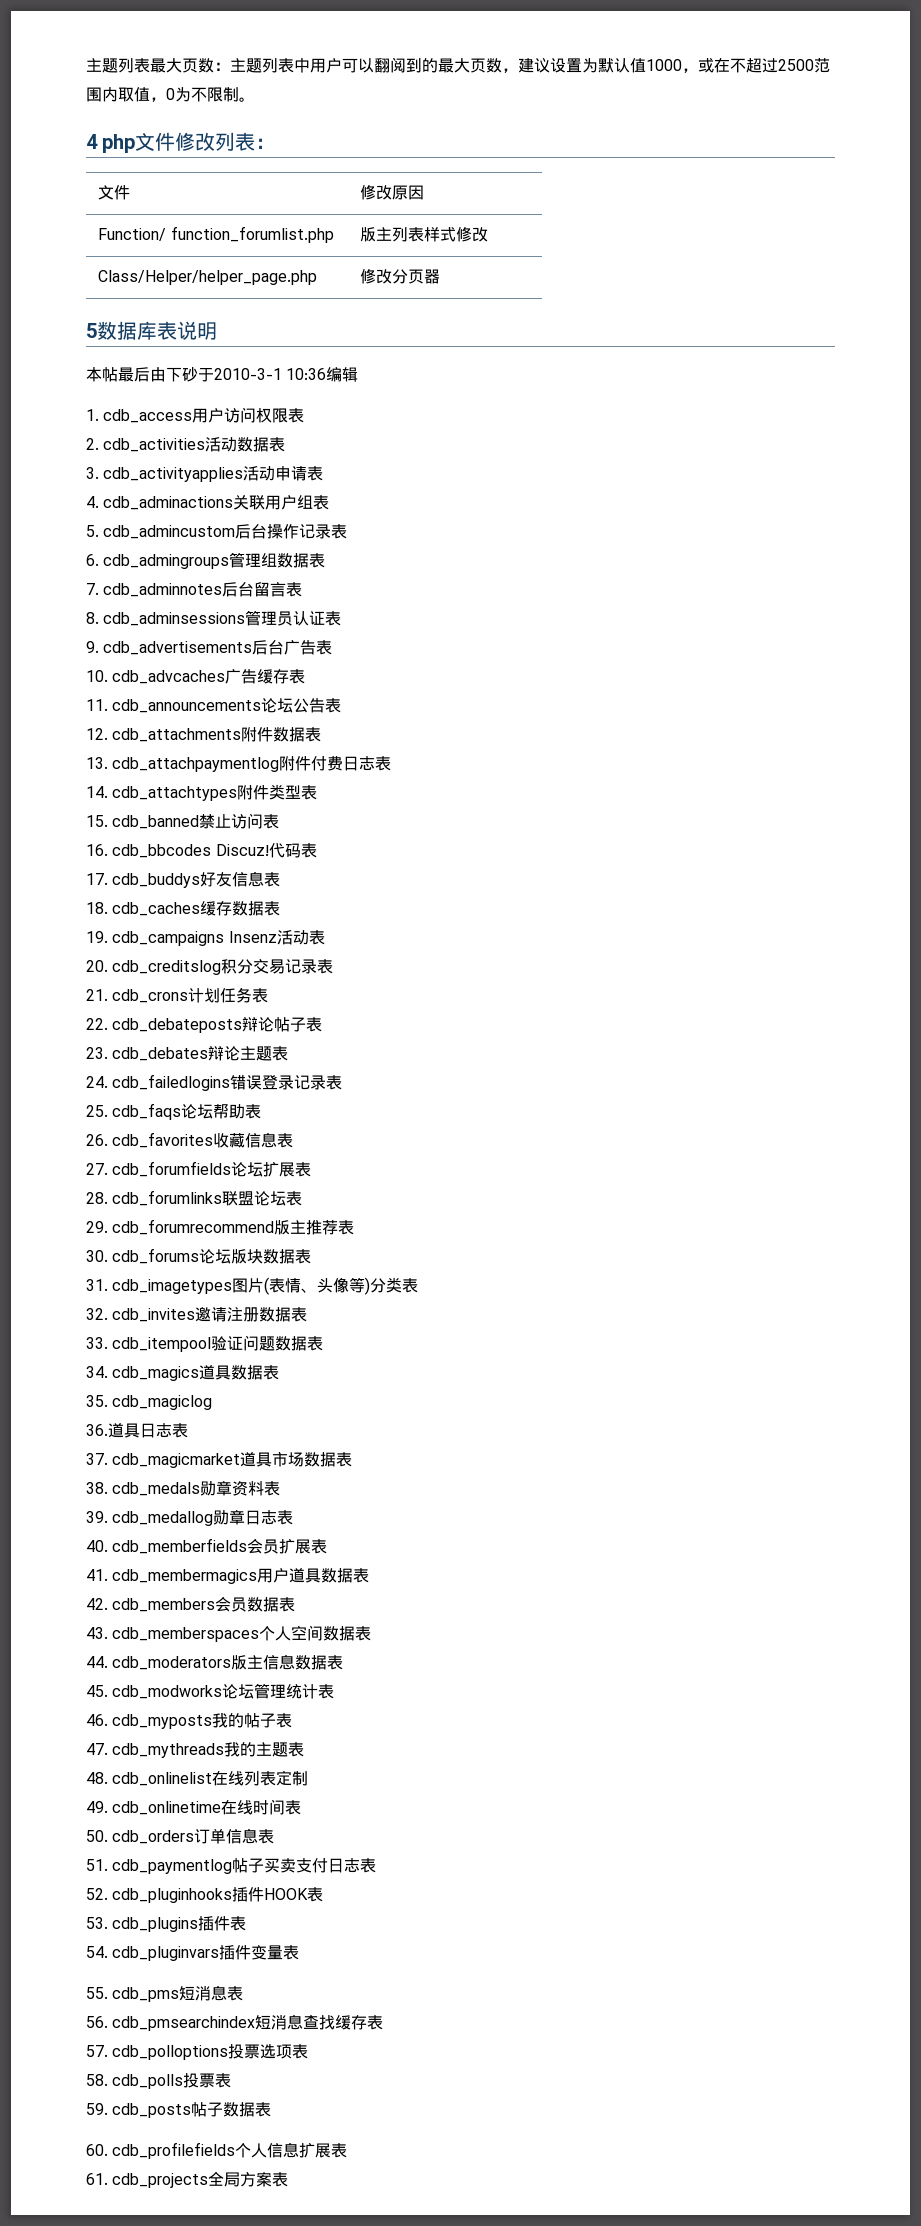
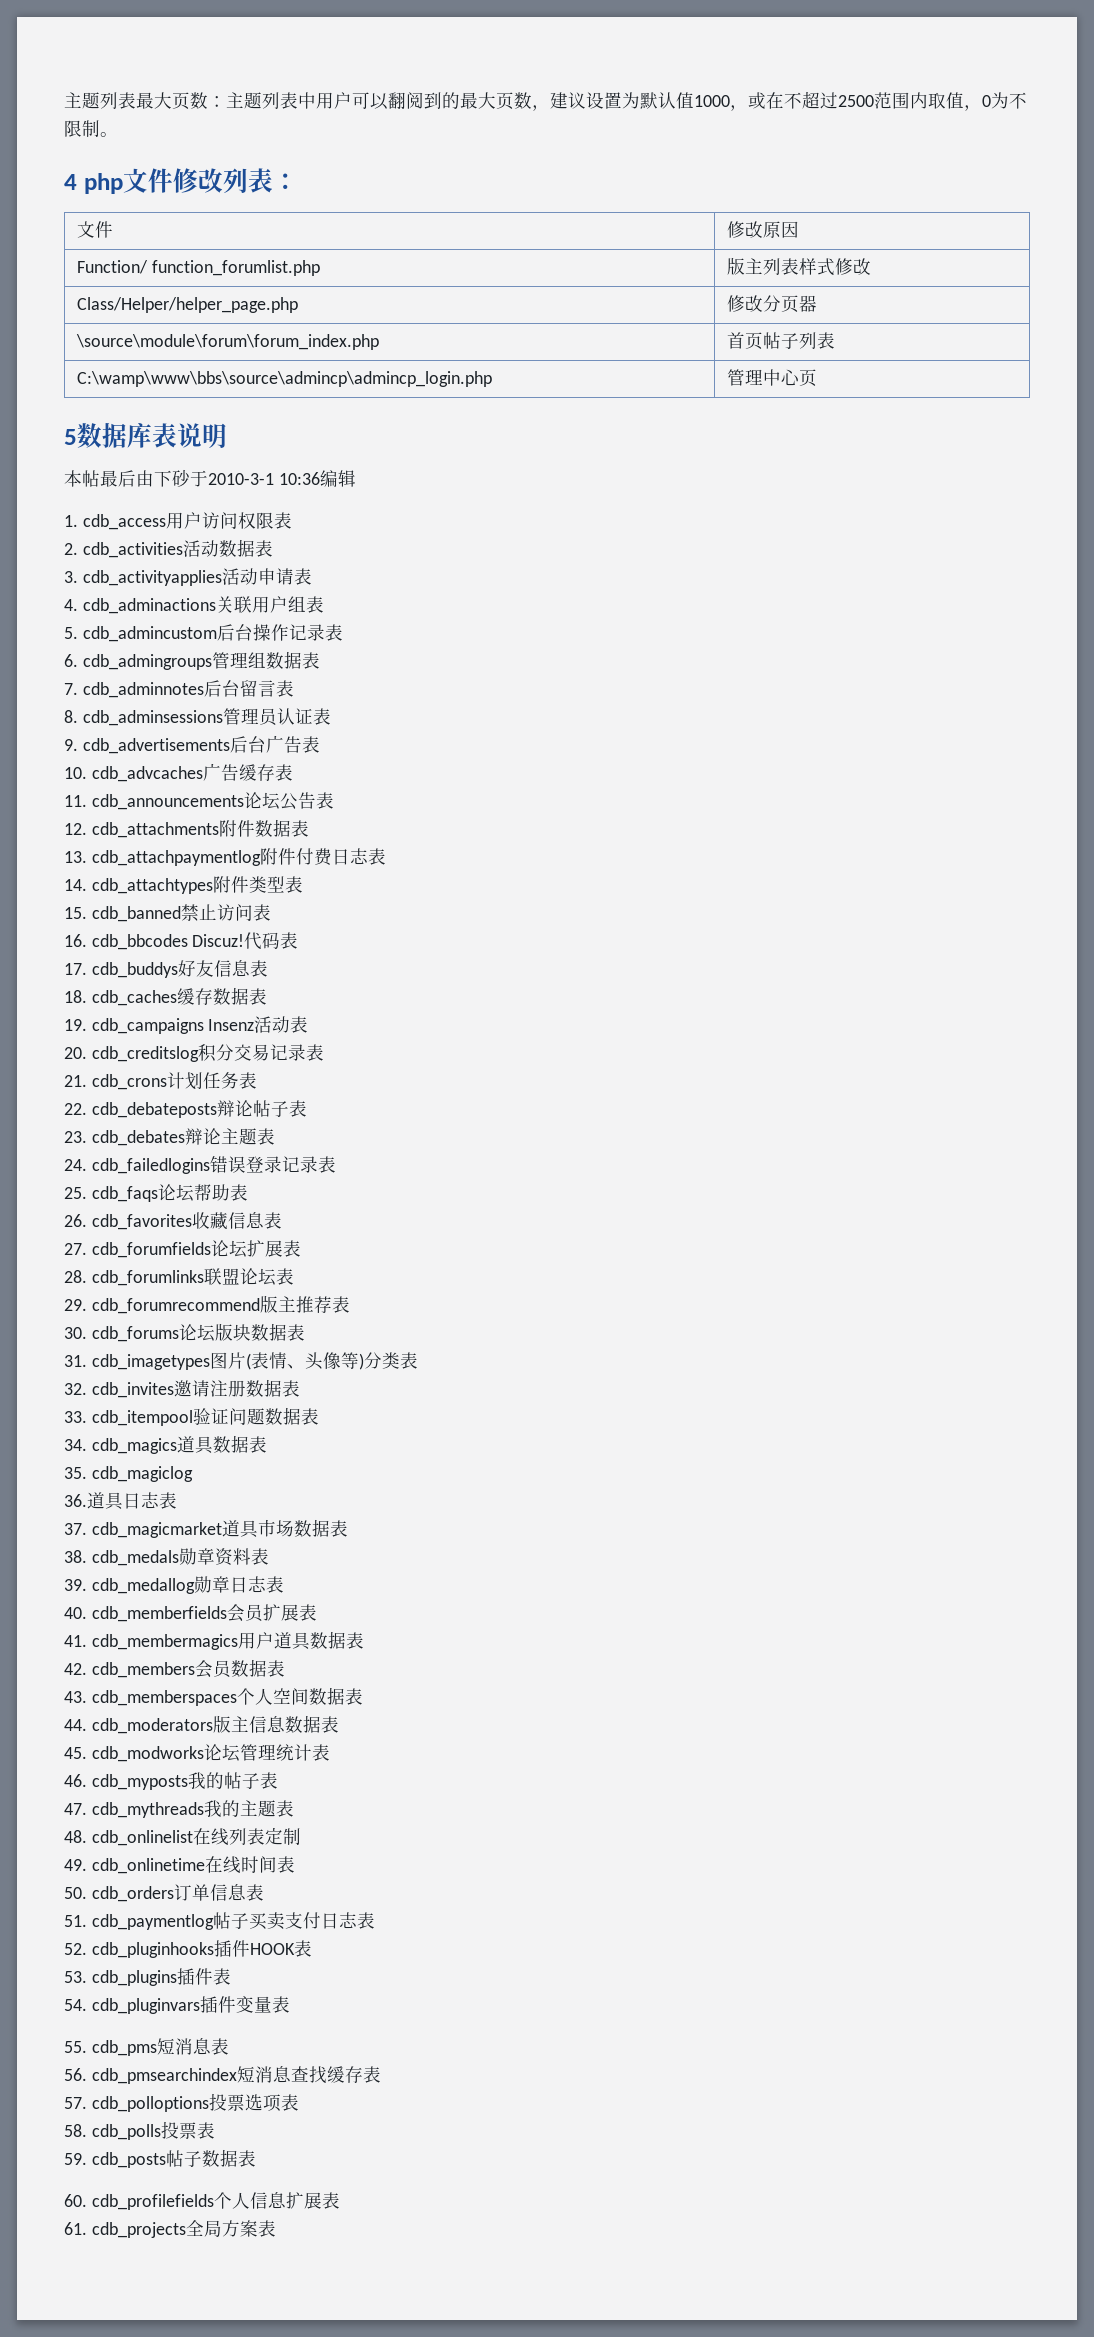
(441, 276) none -> [75,334,379,350] [726,332,835,350] [76,371,492,387] [726,369,817,387] // \source\module\forum\forum_index.php | 首页帖子列表 // C:\wamp\www\bbs\source\admincp\admincp_login.php | 管理中心页

